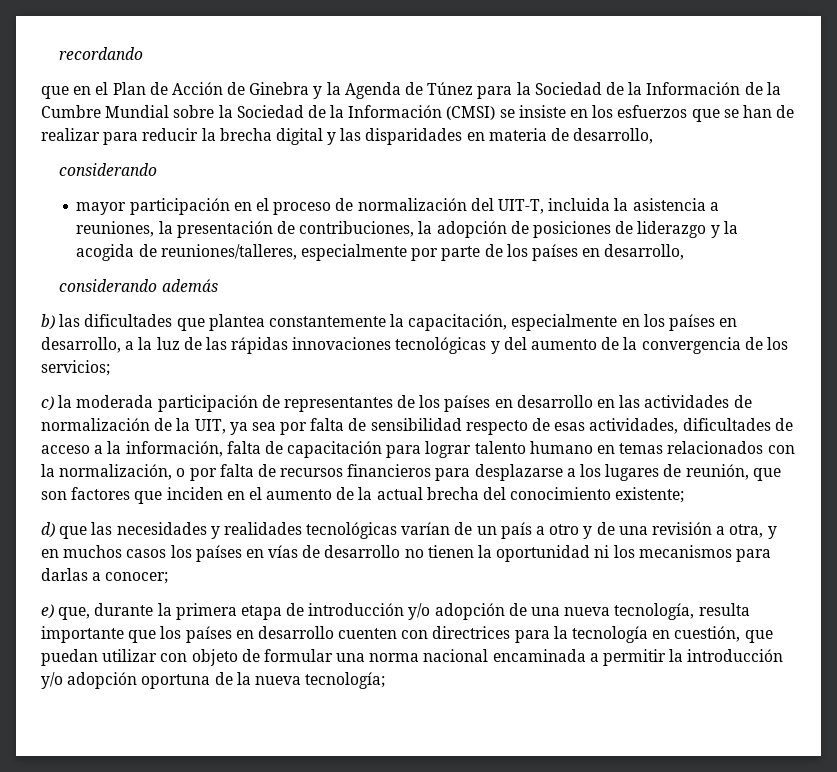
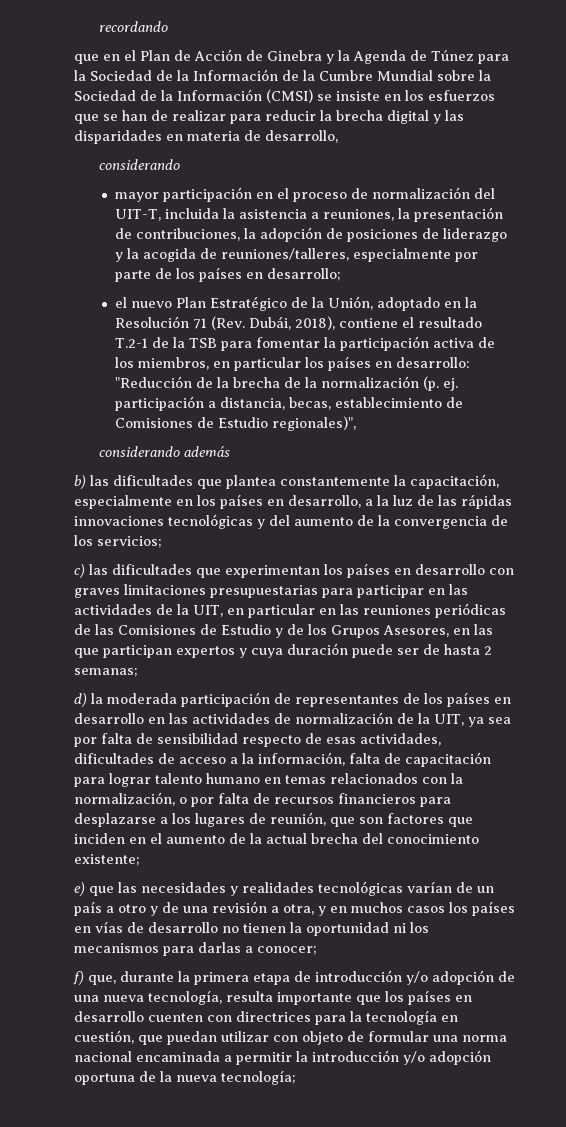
[604,244,685,260] desarrollo, -> [267,268,342,281] [115,296,478,311] [115,316,483,330] [115,336,496,351] [115,356,471,371] [115,376,459,391] [115,396,464,411] [115,416,357,431] desarrollo; // el nuevo Plan Estratégico de la Unión, adoptado en la Resolución 71 (Rev. Dubái, 2018), contiene el resultado T.2-1 de la TSB para fomentar la participación activa de los miembros, en particular los países en desarrollo: "Reducción de la brecha de la normalización (p. ej. participación a distancia, becas, establecimiento de Comisiones de Estudio regionales)",
(54, 403) none -> [89,563,514,578] [74,584,468,598] [74,603,506,618] [74,624,493,638] [74,643,492,658] [74,668,138,677] [74,693,87,707] las dificultades que experimentan los países en desarrollo con graves limitaciones presupuestarias para participar en las actividades de la UIT, en particular en las reuniones periódicas de las Comisiones de Estudio y de los Grupos Asesores, en las que participan expertos y cuya duración puede ser de hasta 2 semanas; // d)
[41,522,55,538] d) -> [74,882,85,896] e)
[41,604,54,619] e) -> [73,971,84,985] f)

